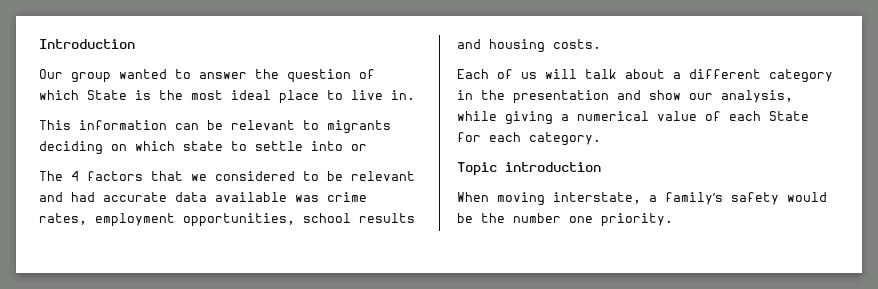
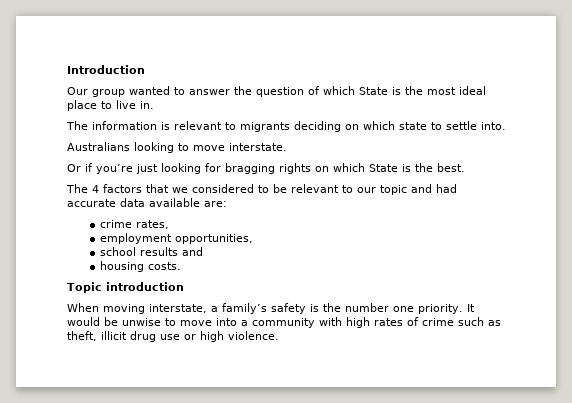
[39,120,223,130] This information can be -> [66,121,170,130] The information is
[311,141,367,151] into or -> [481,122,506,130] [67,142,287,153] [67,163,465,174] into. // Australians looking to move interstate. // Or if you’re just looking for bragging rights on which State is the best.
(415, 176) none -> [342,185,407,195] to our topic
[295,195,319,202] was -> [204,201,227,207] are: //
(87, 219) none -> (169, 224) //
(295, 220) none -> (253, 239) //
(481, 44) none -> (203, 251) //
[457,69,833,83] [457,90,793,104] [457,111,809,125] [457,132,601,146] // Each of us will talk about a different category in the presentation and show our analysis, while giving a numerical value of each State for each category. -> (181, 266) none
[787,192,827,202] [457,213,473,223] would be -> [310,304,319,312] is
(673, 220) none -> [466,304,475,312] [67,317,501,328] [67,331,279,342] It would be unwise to move into a community with high rates of crime such as theft, illicit drug use or high violence.

